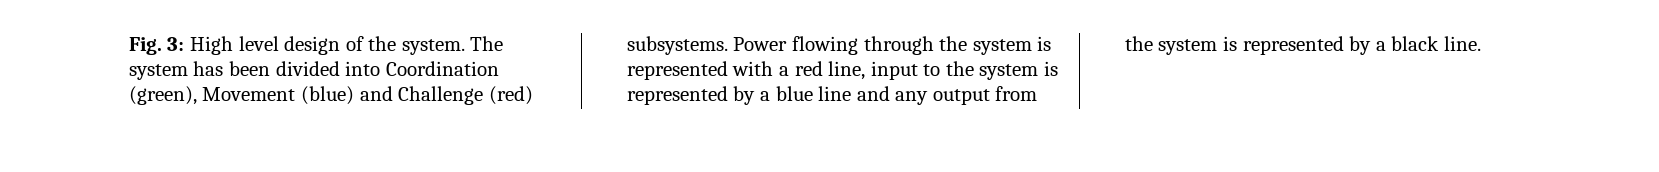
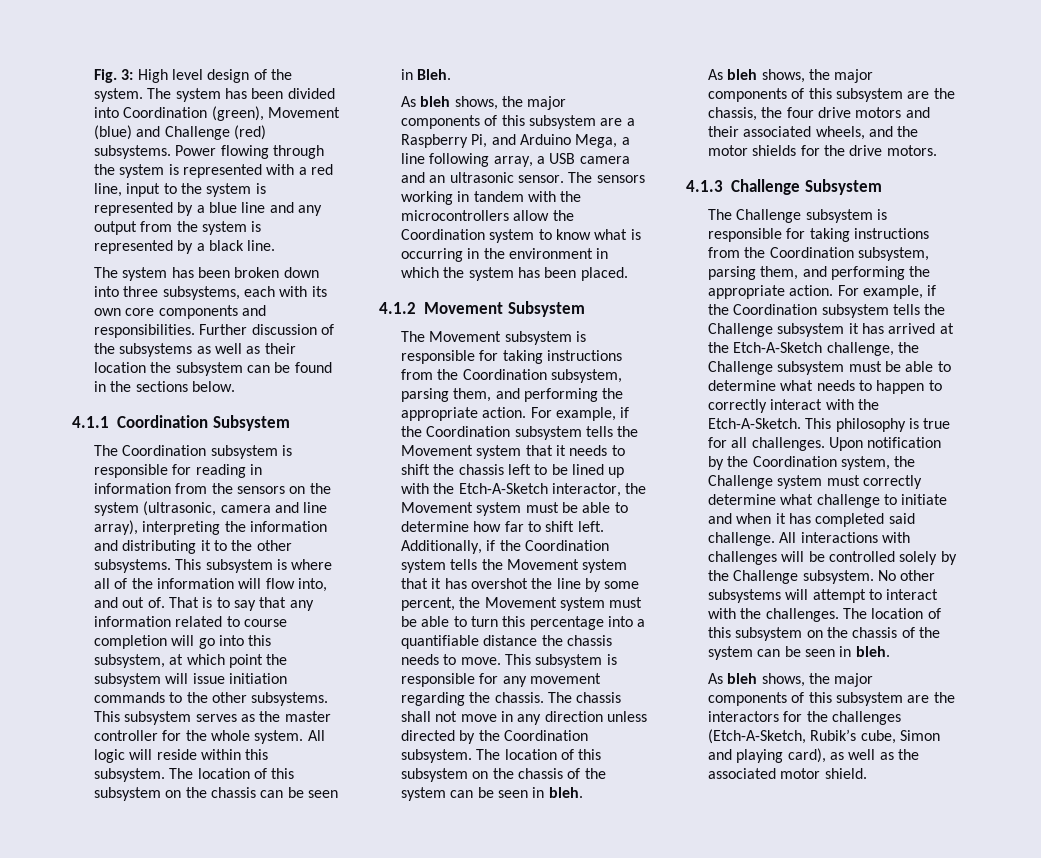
(1481, 43) none -> [94,267,319,281] [94,286,327,300] [94,305,267,319] [94,324,335,338] [94,343,296,357] [94,362,332,376] [94,381,236,392] [72,415,290,431] [94,445,293,459] [94,464,263,478] [94,483,331,494] [94,501,328,516] [94,520,328,535] [94,540,292,554] [94,559,333,573] [94,578,328,592] [94,597,314,611] [94,616,288,627] [94,635,272,649] [94,654,288,668] [94,673,288,687] [94,692,329,706] [94,711,331,725] [94,730,325,744] [94,749,269,763] [94,768,295,782] [94,787,339,801] [401,69,452,80] [401,96,567,110] [401,115,635,129] [401,134,630,148] [401,153,630,167] [401,172,645,183] [401,191,582,205] [401,210,574,221] [401,229,641,243] [401,248,609,262] [401,267,628,281] [379,301,585,317] [401,331,587,345] [401,350,623,364] [401,369,623,383] [401,388,624,402] [401,407,630,421] [401,426,639,440] [401,445,625,459] [401,464,625,478] [401,483,647,497] [401,502,628,516] [401,521,604,532] [401,540,610,554] [401,559,628,573] [401,578,640,592] [401,597,643,611] [401,616,646,630] [401,635,613,649] [401,654,617,668] [401,673,602,687] [401,692,622,706] [401,711,648,725] [401,730,589,744] [401,749,602,763] [401,768,606,782] [401,787,583,801] [708,69,874,83] [708,88,955,102] [708,107,930,121] [708,126,919,140] [708,145,937,156] [686,179,882,195] [708,209,888,223] [708,228,930,242] [708,247,930,261] [708,266,931,280] [708,285,937,299] [708,304,946,318] [708,323,954,337] [708,342,920,356] [708,361,951,375] [708,380,942,394] [708,399,880,413] [708,418,951,432] [708,437,942,451] [708,456,916,470] [708,475,923,489] [708,494,948,508] [708,513,915,527] [708,532,911,546] [708,551,957,565] [708,570,936,584] [708,589,939,603] [708,608,941,622] [708,627,941,641] [708,646,890,660] [708,673,874,687] [708,692,955,706] [708,711,902,725] [708,729,941,744] [708,748,920,763] [708,768,867,779] // The system has been broken down into three subsystems, each with its own core components and responsibilities. Further discussion of the subsystems as well as their location the subsystem can be found in the sections below. // 4.1.1 Coordination Subsystem // The Coordination subsystem is responsible for reading in information from the sensors on the system (ultrasonic, camera and line array), interpreting the information and distributing it to the other subsystems. This subsystem is where all of the information will flow into, and out of. That is to say that any information related to course completion will go into this subsystem, at which point the subsystem will issue initiation commands to the other subsystems. This subsystem serves as the master controller for the whole system. All logic will reside within this subsystem. The location of this subsystem on the chassis can be seen in Bleh. // As bleh shows, the major components of this subsystem are a Raspberry Pi, and Arduino Mega, a line following array, a USB camera and an ultrasonic sensor. The sensors working in tandem with the microcontrollers allow the Coordination system to know what is occurring in the environment in which the system has been placed. // 4.1.2 Movement Subsystem // The Movement subsystem is responsible for taking instructions from the Coordination subsystem, parsing them, and performing the appropriate action. For example, if the Coordination subsystem tells the Movement system that it needs to shift the chassis left to be lined up with the Etch-A-Sketch interactor, the Movement system must be able to determine how far to shift left. Additionally, if the Coordination system tells the Movement system that it has overshot the line by some percent, the Movement system must be able to turn this percentage into a quantifiable distance the chassis needs to move. This subsystem is responsible for any movement regarding the chassis. The chassis shall not move in any direction unless directed by the Coordination subsystem. The location of this subsystem on the chassis of the system can be seen in bleh. // As bleh shows, the major components of this subsystem are the chassis, the four drive motors and their associated wheels, and the motor shields for the drive motors. // 4.1.3 Challenge Subsystem // The Challenge subsystem is responsible for taking instructions from the Coordination subsystem, parsing them, and performing the appropriate action. For example, if the Coordination subsystem tells the Challenge subsystem it has arrived at the Etch-A-Sketch challenge, the Challenge subsystem must be able to determine what needs to happen to correctly interact with the Etch-A-Sketch. This philosophy is true for all challenges. Upon notification by the Coordination system, the Challenge system must correctly determine what challenge to initiate and when it has completed said challenge. All interactions with challenges will be controlled solely by the Challenge subsystem. No other subsystems will attempt to interact with the challenges. The location of this subsystem on the chassis of the system can be seen in bleh. // As bleh shows, the major components of this subsystem are the interactors for the challenges (Etch-A-Sketch, Rubik’s cube, Simon and playing card), as well as the associated motor shield.

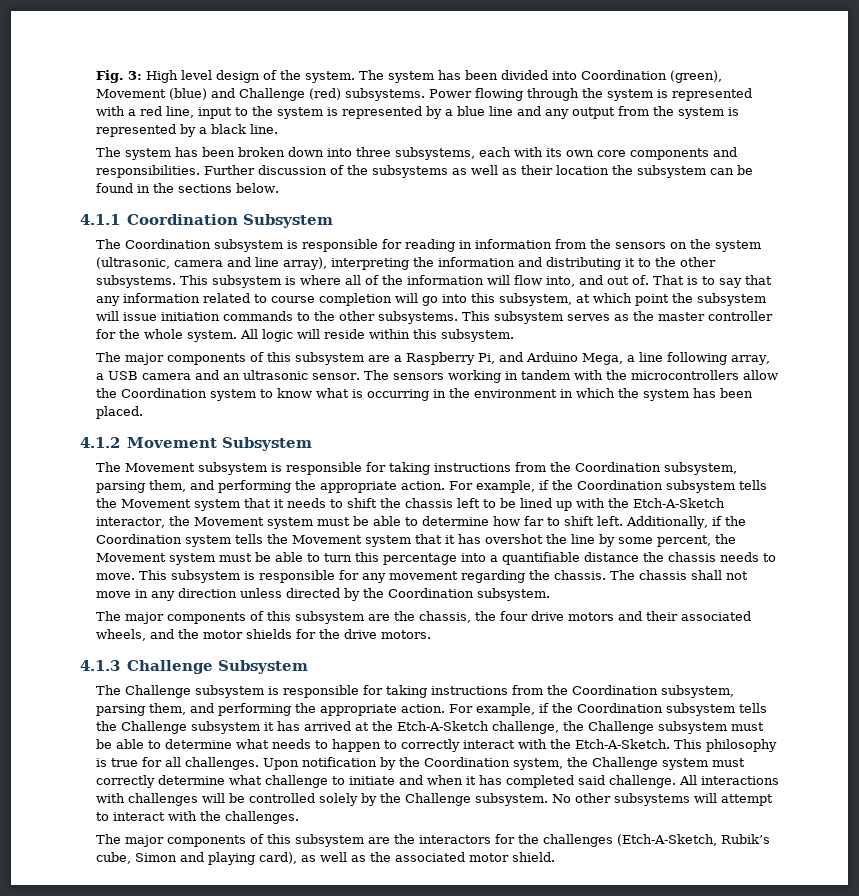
[169,768,295,779] [94,787,339,801] [401,69,452,80] [401,96,524,110] The location of this subsystem on the chassis can be seen in Bleh. // As bleh shows, the -> [95,352,121,362] // The
[476,749,602,760] [401,768,606,782] [401,787,583,801] [708,69,831,83] The location of this subsystem on the chassis of the system can be seen in bleh. // As bleh shows, the -> [95,611,121,621] // The
[843,608,941,619] [708,627,941,641] [708,646,890,660] [708,673,831,687] The location of this subsystem on the chassis of the system can be seen in bleh. // As bleh shows, the -> [95,834,121,844] // The

